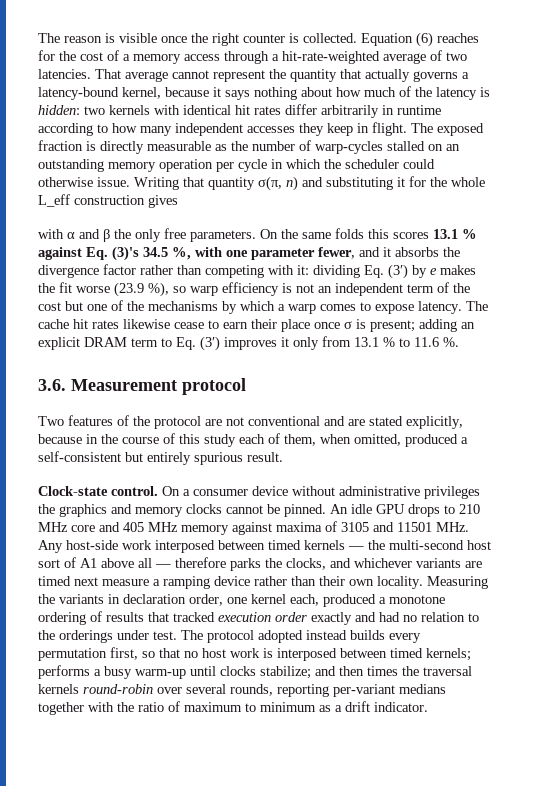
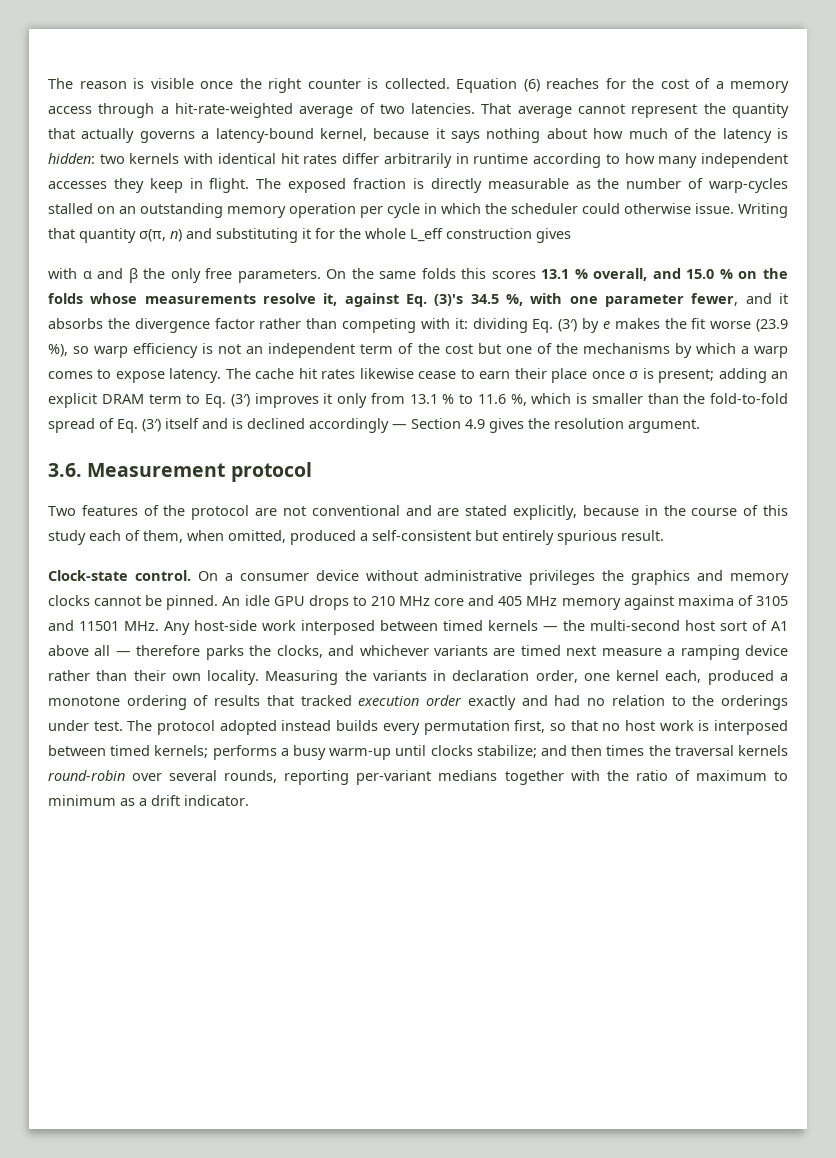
(477, 234) none -> [593,268,788,281] [48,293,338,306] overall, and 15.0 % on the folds whose measurements resolve it,
[443,337,459,347] %. -> [510,393,788,406] [48,418,700,433] %, which is smaller than the fold-to-fold spread of Eq. (3′) itself and is declined accordingly — Section 4.9 gives the resolution argument.

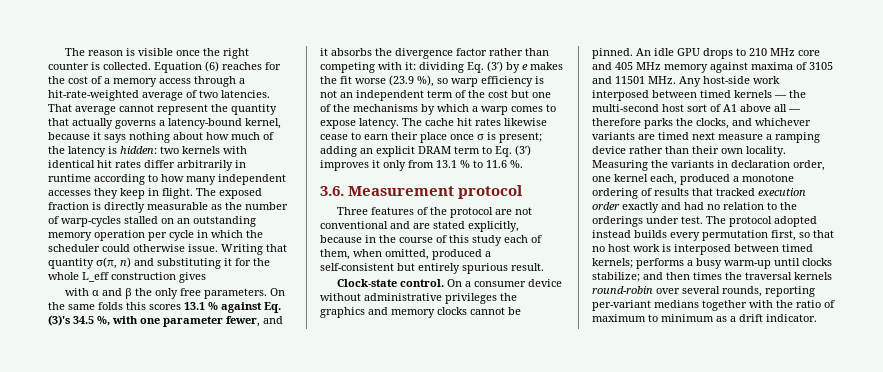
[593,268,788,281] [48,293,338,306] overall, and 15.0 % on the folds whose measurements resolve it, -> (218, 306) none
[510,393,788,406] [48,418,700,433] %, which is smaller than the fold-to-fold spread of Eq. (3′) itself and is declined accordingly — Section 4.9 gives the resolution argument. -> [510,160,523,168] %.
[48,506,76,516] Two -> [336,207,368,215] Three

